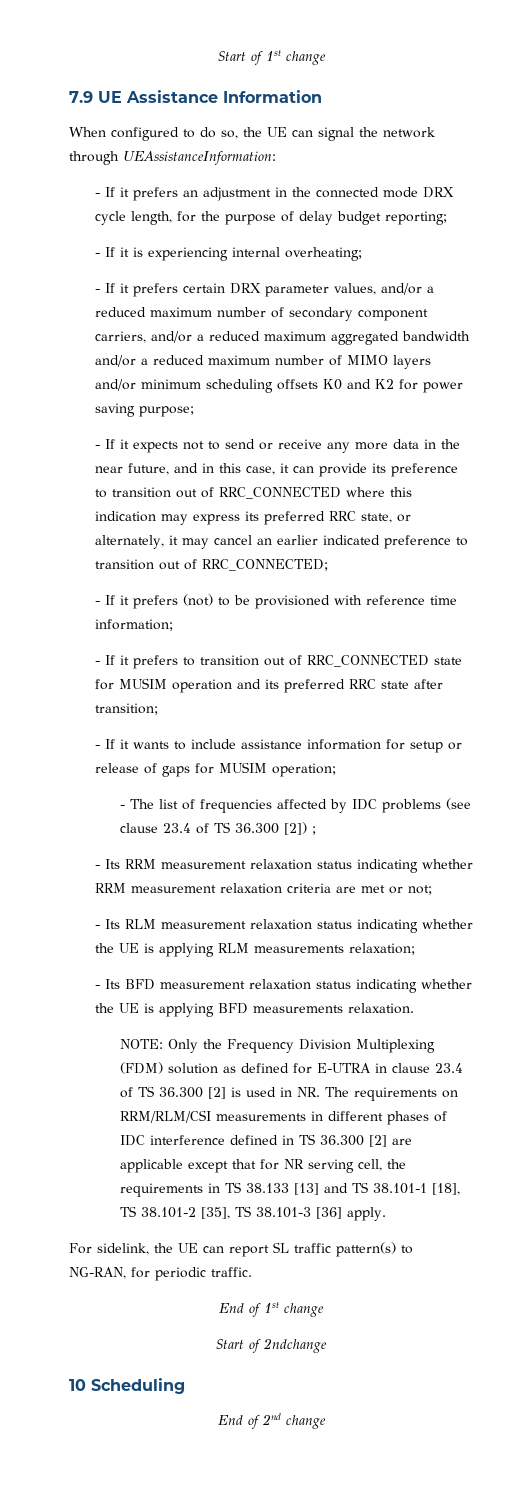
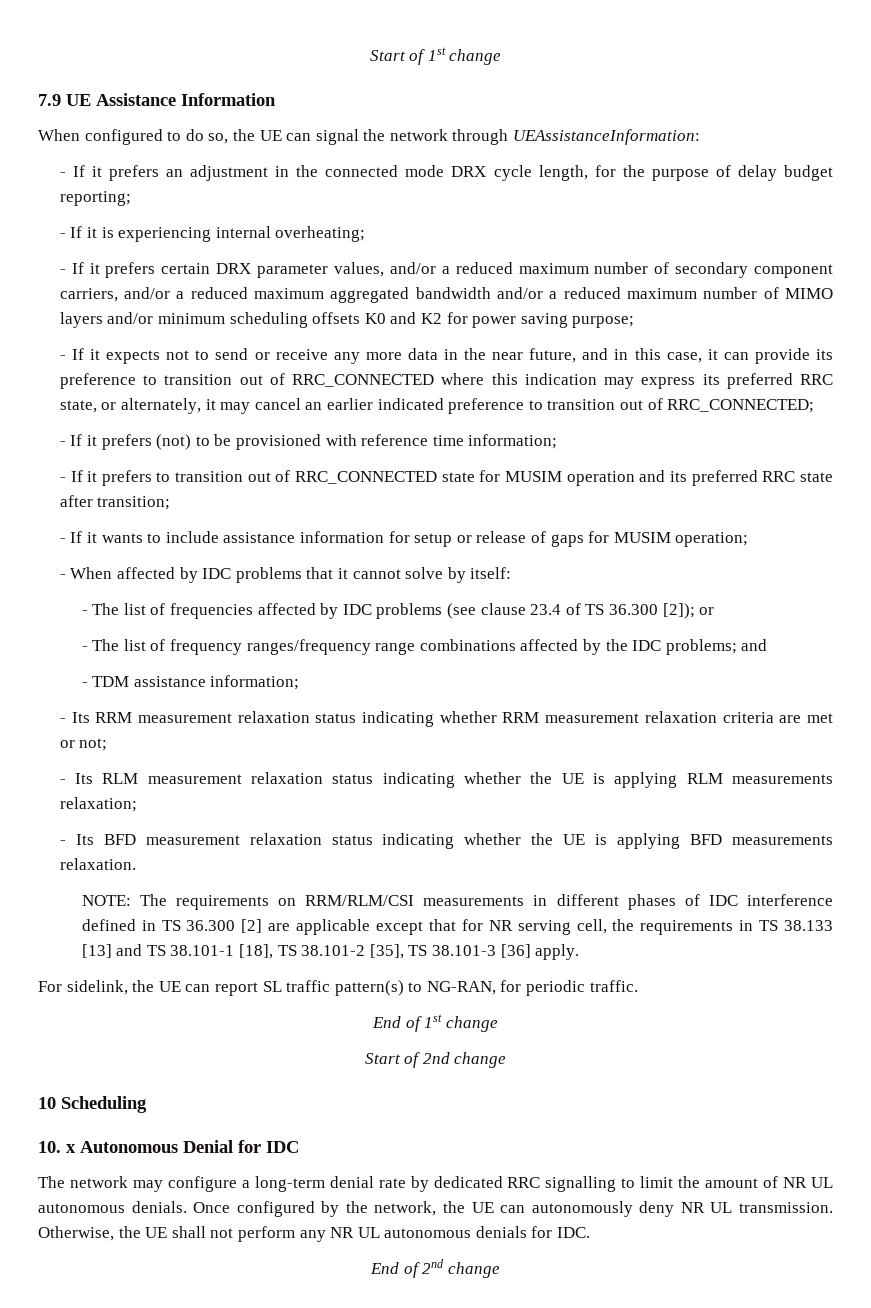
(336, 770) none -> [59,567,512,583] // - When affected by IDC problems that it cannot solve by itself:
[284,822,317,835] [2]) ; -> [662,603,715,619] [81,639,768,655] [81,675,300,690] [2]); or // - The list of frequency ranges/frequency range combinations affected by the IDC problems; and // - TDM assistance information;
[168,1039,436,1053] [120,1062,464,1074] [120,1086,321,1099] Only the Frequency Division Multiplexing (FDM) solution as defined for E-UTRA in clause 23.4 of TS 36.300 [2] is used in NR. -> (131, 900) none
[263,1338,327,1353] 2ndchange -> [422,1052,507,1068] 2nd change
(185, 1386) none -> [38,1140,299,1153] [38,1176,834,1192] [38,1201,833,1217] [38,1226,591,1242] // 10. x Autonomous Denial for IDC // The network may configure a long-term denial rate by dedicated RRC signalling to limit the amount of NR UL autonomous denials. Once configured by the network, the UE can autonomously deny NR UL transmission. Otherwise, the UE shall not perform any NR UL autonomous denials for IDC.

